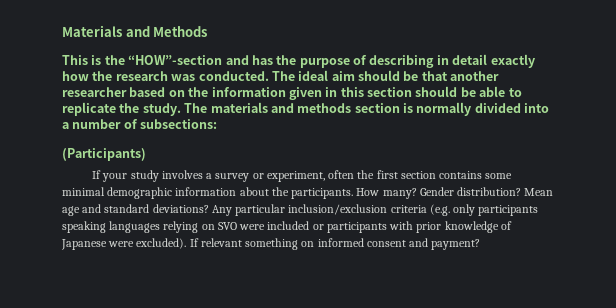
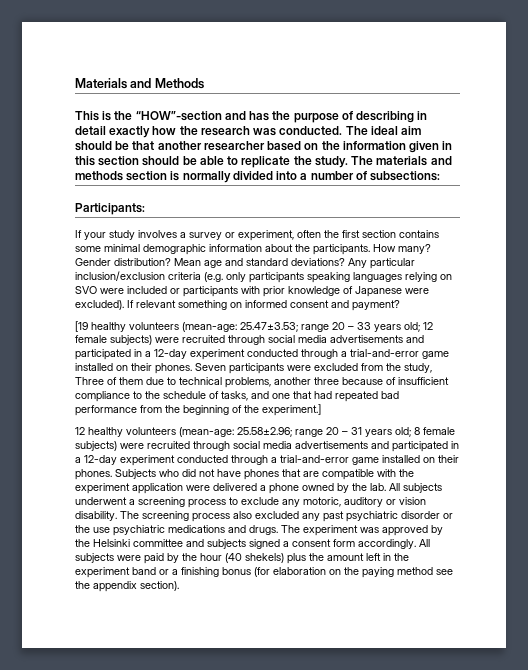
[62,148,146,161] (Participants) -> [75,203,145,215] Participants:
(481, 244) none -> [75,321,433,332] [75,335,424,345] [75,349,449,360] [75,363,432,374] [75,377,449,388] [75,391,399,402] [75,404,321,416] [75,427,455,437] [75,441,459,452] [75,455,459,466] [75,469,414,480] [75,483,442,494] [75,497,426,508] [75,511,453,522] [75,525,443,536] [75,539,430,549] [75,553,409,564] [75,567,453,578] [75,581,179,592] // [19 healthy volunteers (mean-age: 25.47±3.53; range 20 – 33 years old; 12 female subjects) were recruited through social media advertisements and participated in a 12-day experiment conducted through a trial-and-error game installed on their phones. Seven participants were excluded from the study, Three of them due to technical problems, another three because of insufficient compliance to the schedule of tasks, and one that had repeated bad performance from the beginning of the experiment.] // 12 healthy volunteers (mean-age: 25.58±2.96; range 20 – 31 years old; 8 female subjects) were recruited through social media advertisements and participated in a 12-day experiment conducted through a trial-and-error game installed on their phones. Subjects who did not have phones that are compatible with the experiment application were delivered a phone owned by the lab. All subjects underwent a screening process to exclude any motoric, auditory or vision disability. The screening process also excluded any past psychiatric disorder or the use psychiatric medications and drugs. The experiment was approved by the Helsinki committee and subjects signed a consent form accordingly. All subjects were paid by the hour (40 shekels) plus the amount left in the experiment band or a finishing bonus (for elaboration on the paying method see the appendix section).

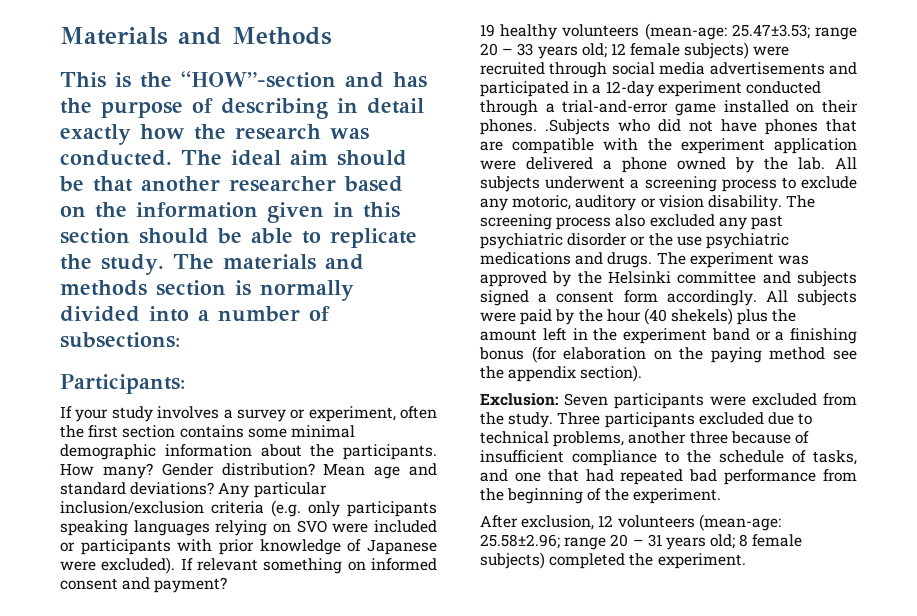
[75,321,88,332] [19 -> [480,24,495,37] 19
[195,363,432,374] [75,377,449,388] [75,391,399,402] [75,404,321,416] [75,427,455,437] [75,441,459,452] [75,455,459,466] [75,469,156,480] Seven participants were excluded from the study, Three of them due to technical problems, another three because of insufficient compliance to the schedule of tasks, and one that had repeated bad performance from the beginning of the experiment.] // 12 healthy volunteers (mean-age: 25.58±2.96; range 20 – 31 years old; 8 female subjects) were recruited through social media advertisements and participated in a 12-day experiment conducted through a trial-and-error game installed on their phones. Subjects -> [545,119,610,135] .Subjects
(179, 586) none -> [480,393,857,409] [480,412,813,428] [480,431,809,447] [480,450,857,466] [480,469,857,485] [480,488,721,504] [480,514,781,531] [480,534,803,550] [480,552,746,569] // Exclusion: Seven participants were excluded from the study. Three participants excluded due to technical problems, another three because of insufficient compliance to the schedule of tasks, and one that had repeated bad performance from the beginning of the experiment. // After exclusion, 12 volunteers (mean-age: 25.58±2.96; range 20 – 31 years old; 8 female subjects) completed the experiment.

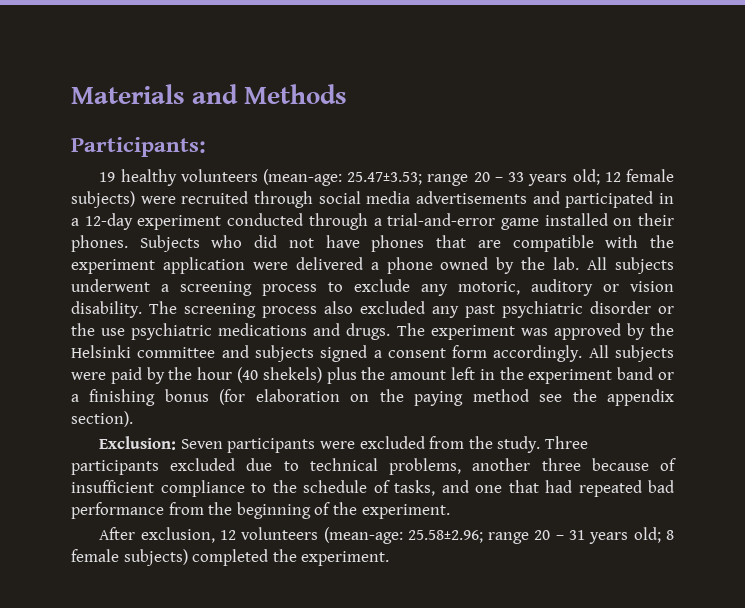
[60,71,427,88] [60,98,424,119] [60,124,369,145] [60,150,407,166] [59,176,403,192] [60,202,400,223] [60,228,417,248] [60,254,364,275] [60,280,354,301] [60,306,330,322] [60,332,180,348] [60,374,185,394] [60,406,437,422] [60,425,355,438] [60,444,437,460] [60,463,437,479] [60,482,327,498] [60,500,437,517] [60,520,437,536] [60,539,437,555] [60,557,437,574] [60,577,228,593] This is the “HOW”-section and has the purpose of describing in detail exactly how the research was conducted. The ideal aim should be that another researcher based on the information given in this section should be able to replicate the study. The materials and methods section is normally divided into a number of subsections: // Participants: // If your study involves a survey or experiment, often the first section contains some minimal demographic information about the participants. How many? Gender distribution? Mean age and standard deviations? Any particular inclusion/exclusion criteria (e.g. only participants speaking languages relying on SVO were included or participants with prior knowledge of Japanese were excluded). If relevant something on informed consent and payment? -> [71,137,206,157] Participants:
[545,119,610,135] .Subjects -> [139,235,200,252] Subjects

